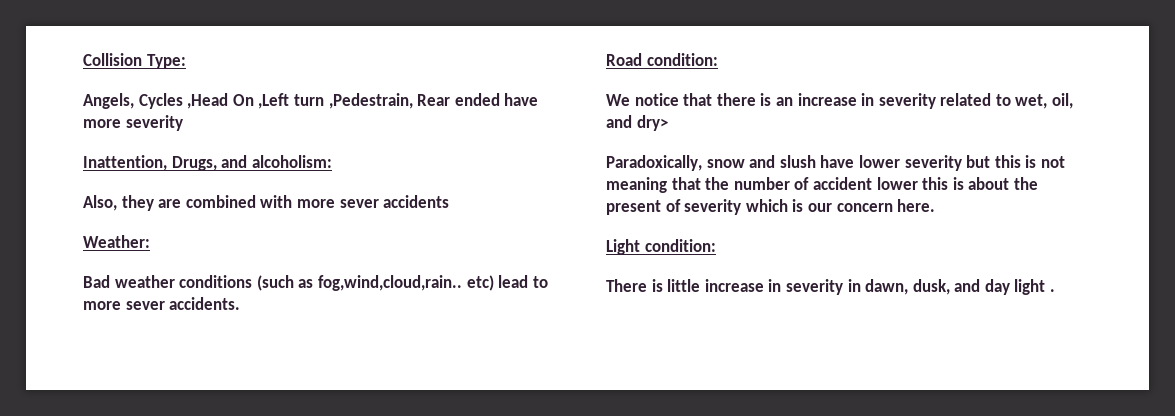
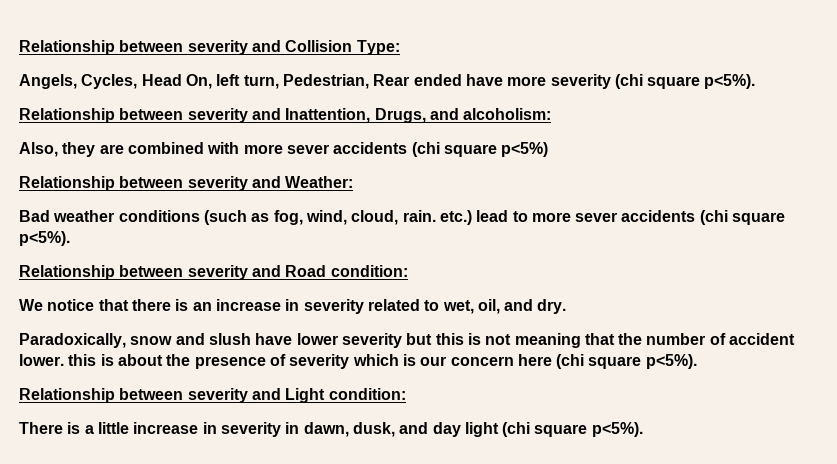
(83, 59) none -> [19,40,281,55] Relationship between severity and
[138,93,413,109] Cycles ,Head On ,Left turn ,Pedestrain, -> [81,74,369,89] Cycles, Head On, left turn, Pedestrian,
(183, 123) // -> [614,74,756,89] [19,108,281,123] (chi square p<5%). // Relationship between severity and
(450, 201) // -> [411,142,549,157] [19,176,281,191] (chi square p<5%) // Relationship between severity and
[317,275,548,291] [83,297,241,310] fog,wind,cloud,rain.. etc) lead to more sever accidents. // -> [273,210,786,225] [19,231,70,246] [19,265,281,280] fog, wind, cloud, rain. etc.) lead to more sever accidents (chi square p<5%). // Relationship between severity and
[636,115,668,131] dry> -> [537,299,567,314] dry.
[876,177,918,190] lower -> [19,354,64,366] lower.
[606,200,661,215] present -> [194,356,266,369] presence
[897,199,936,212] here. // -> [517,354,697,369] [19,388,281,403] here (chi square p<5%). // Relationship between severity and
(663, 285) none -> [84,425,94,434] a
[1050,289,1056,292] . -> [502,422,643,437] (chi square p<5%).

